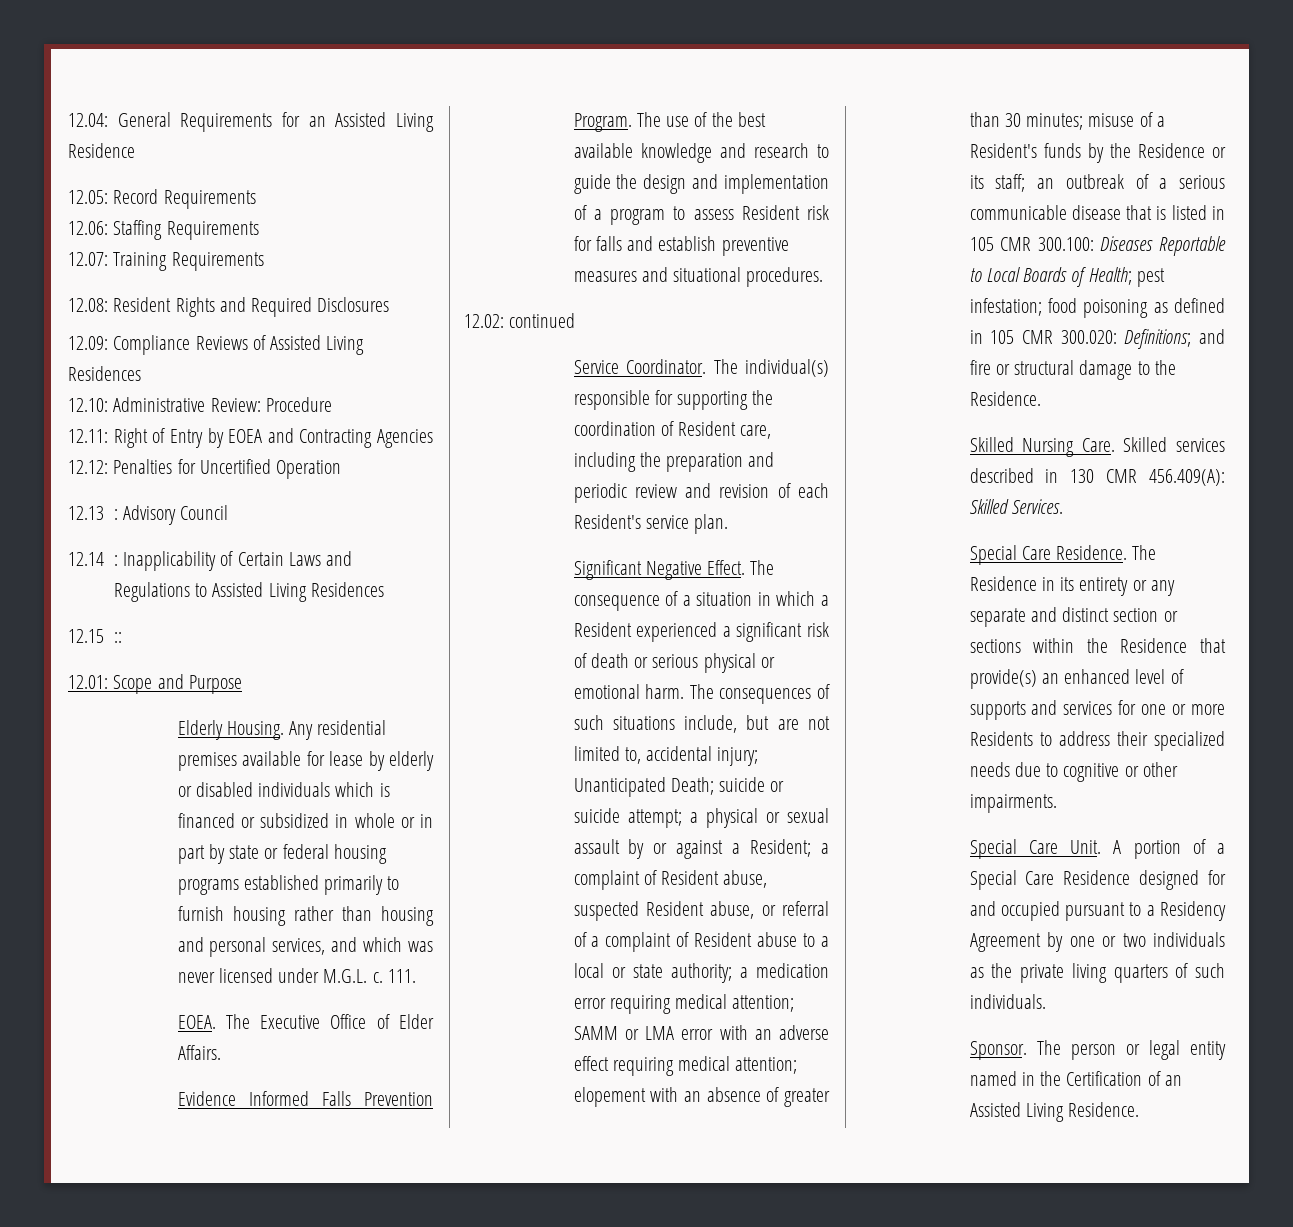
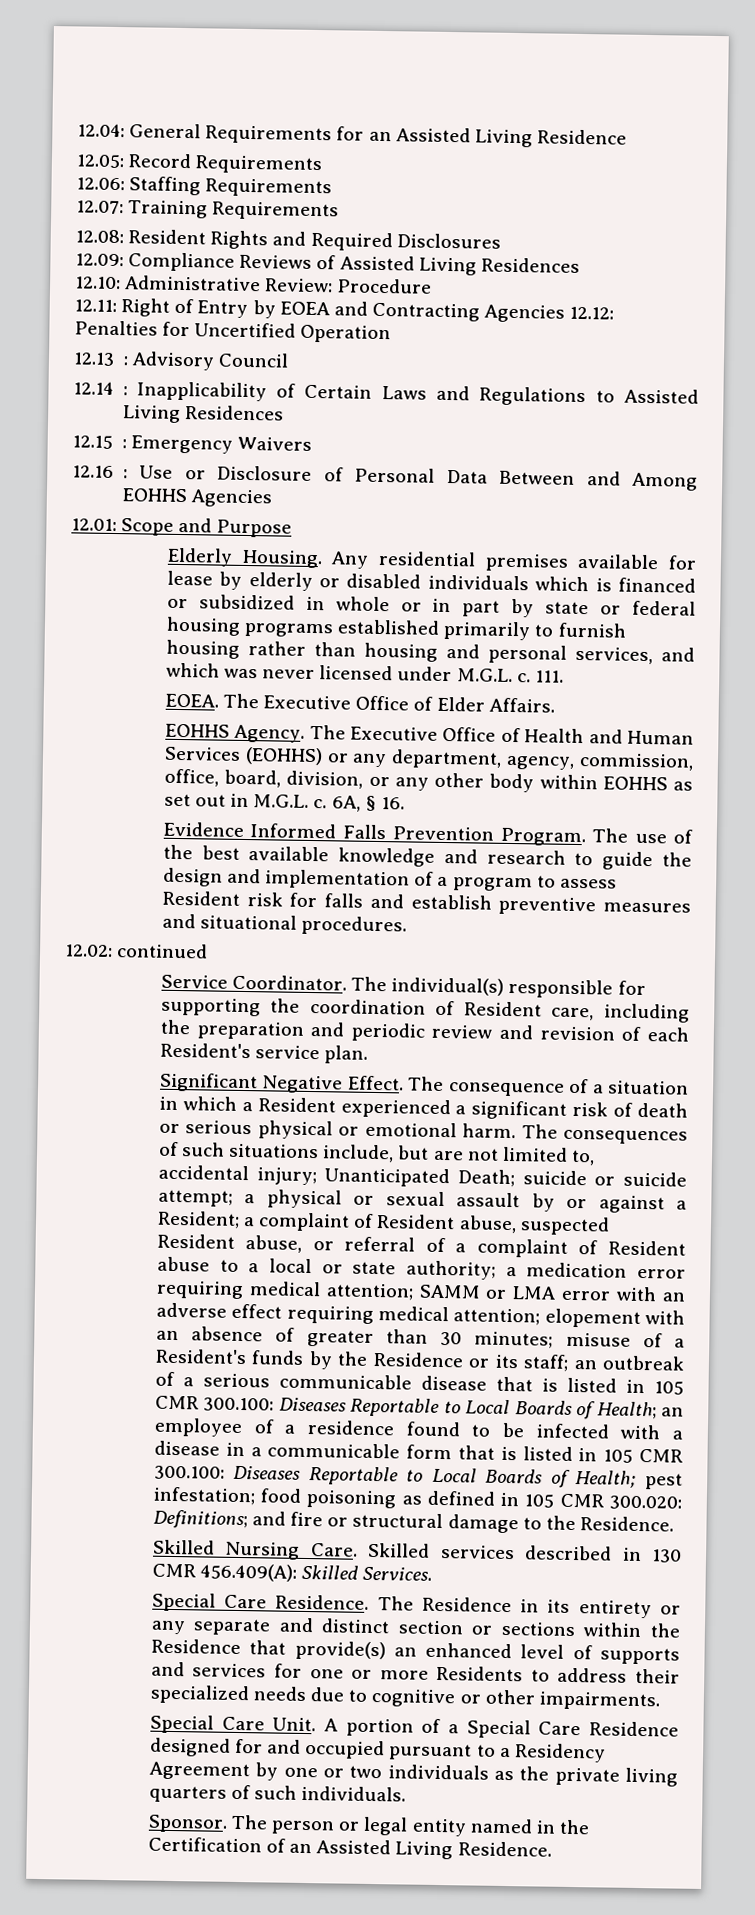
[113,632,122,643] :: -> [121,435,312,454] [72,465,698,491] [121,488,272,508] : Emergency Waivers // 12.16 : Use or Disclosure of Personal Data Between and Among EOHHS Agencies
(221, 1052) none -> [164,723,694,745] [163,746,695,771] [163,768,693,793] [163,793,405,812] // EOHHS Agency. The Executive Office of Health and Human Services (EOHHS) or any department, agency, commission, office, board, division, or any other body within EOHHS as set out in M.G.L. c. 6A, § 16.
(1132, 276) none -> [661,1407,684,1417] [153,1417,683,1440] [153,1440,683,1463] [153,1465,637,1488] an employee of a residence found to be infected with a disease in a communicable form that is listed in 105 CMR 300.100: Diseases Reportable to Local Boards of Health;

